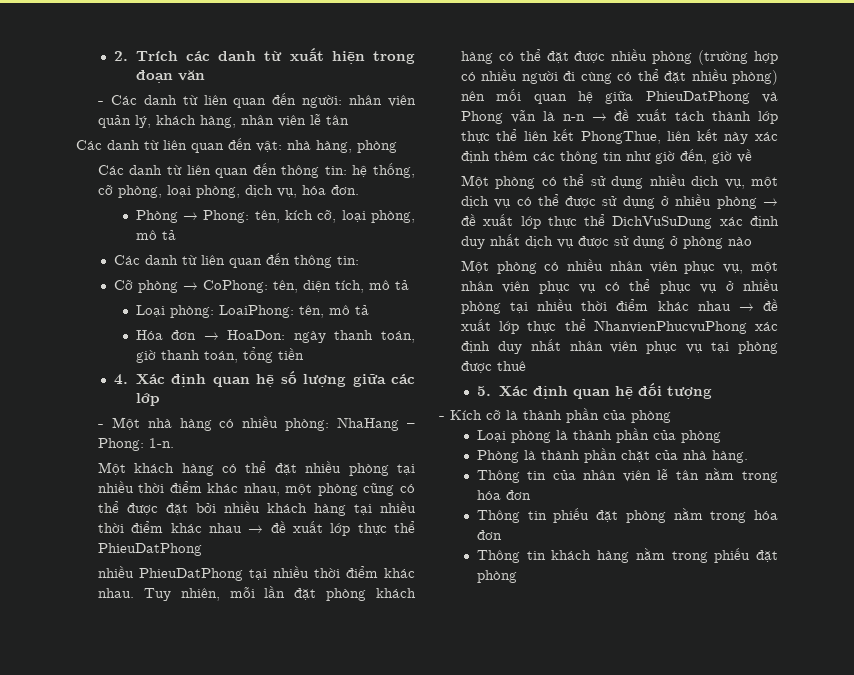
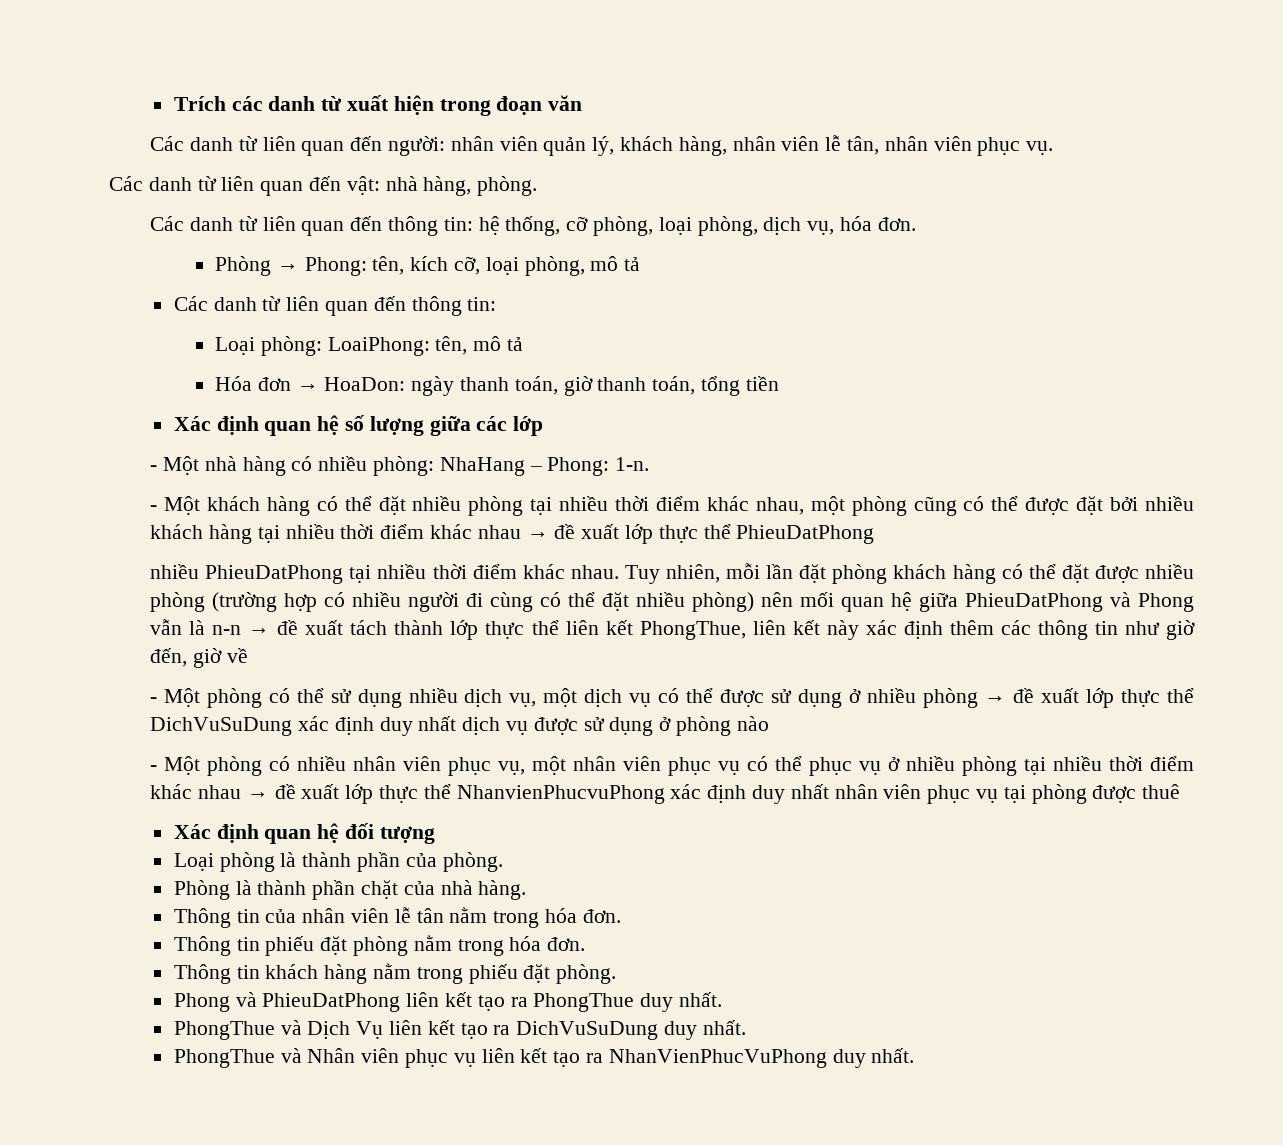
[113,51,128,61] 2. -> (173, 103) none
[97,101,104,105] - -> (583, 103) none
[325,115,349,125] tân -> [847,136,1054,156] tân, nhân viên phục vụ.
[357,140,397,153] phòng -> [477,176,538,196] phòng.
[113,280,409,293] // Cỡ phòng → CoPhong: tên, diện tích, mô tả -> (497, 304) none
[113,374,128,385] 4. -> (779, 383) none
(174, 443) none -> [150,505,158,511] -
(752, 156) none -> [150,697,158,703] -
(752, 241) none -> [150,765,158,771] -
[476,386,491,396] 5. -> (1181, 791) none
[439,408,671,423] // - Kích cỡ là thành phần của phòng -> (435, 835) none
[680,430,721,443] phòng -> [442,852,503,872] phòng.
[505,490,531,500] đơn -> [582,909,621,923] đơn.
[476,530,502,540] đơn -> [547,937,586,951] đơn.
[476,570,517,583] phòng -> [556,964,617,984] [173,992,723,1012] [173,1020,746,1040] [173,1048,915,1068] phòng. // Phong và PhieuDatPhong liên kết tạo ra PhongThue duy nhất. // PhongThue và Dịch Vụ liên kết tạo ra DichVuSuDung duy nhất. // PhongThue và Nhân viên phục vụ liên kết tạo ra NhanVienPhucVuPhong duy nhất.

